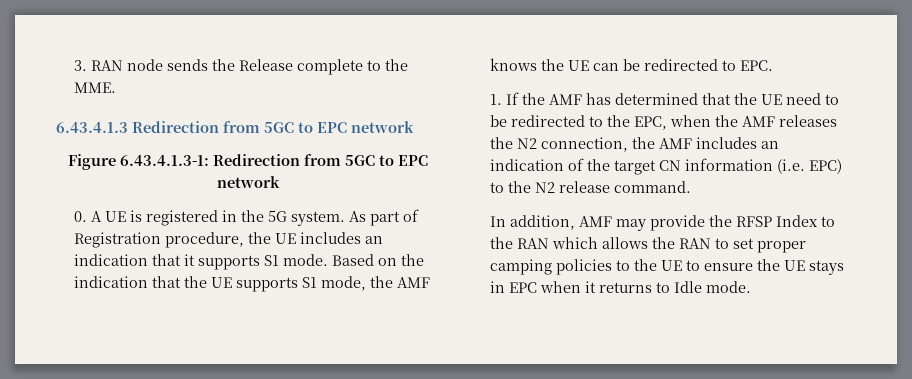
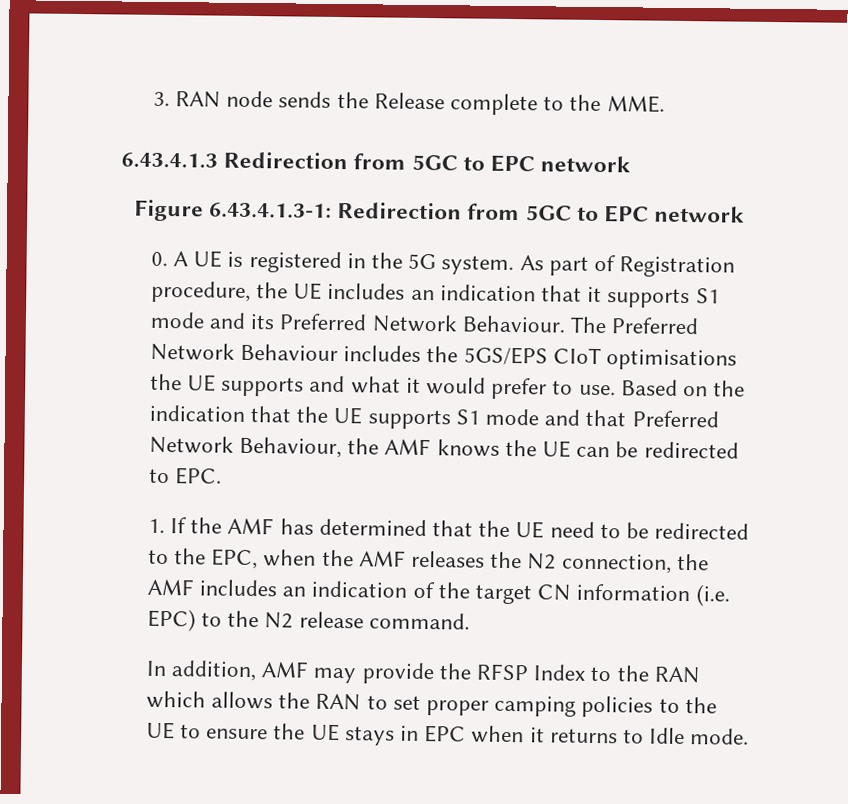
[282,254,328,266] mode. -> [149,311,699,335] [149,342,738,371] [149,373,616,400] mode and its Preferred Network Behaviour. The Preferred Network Behaviour includes the 5GS/EPS CIoT optimisations the UE supports and what it would prefer to use.
[320,276,366,291] mode, -> [485,408,719,428] [148,435,342,459] mode and that Preferred Network Behaviour,

